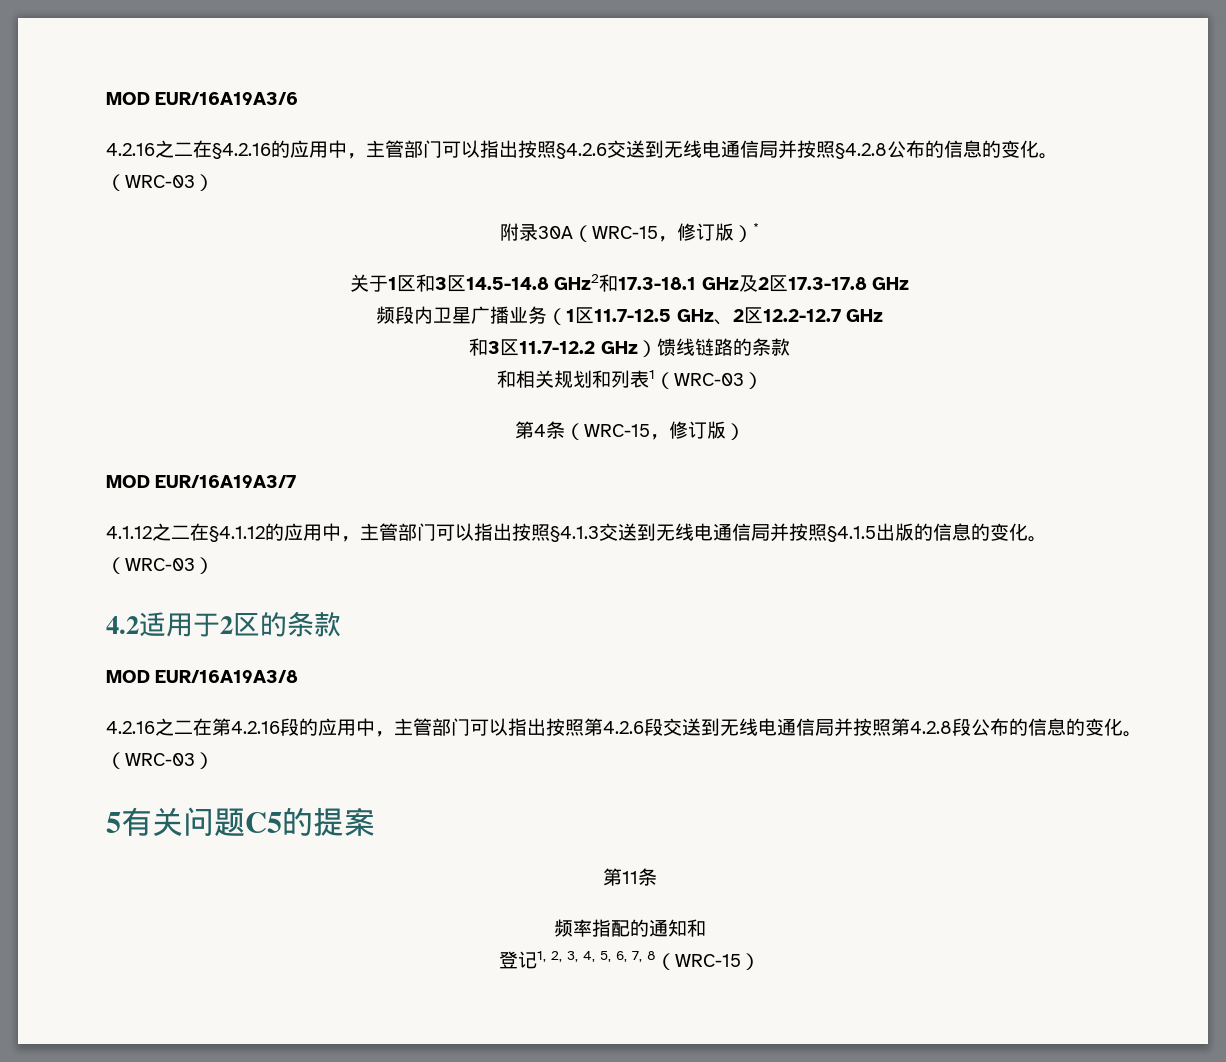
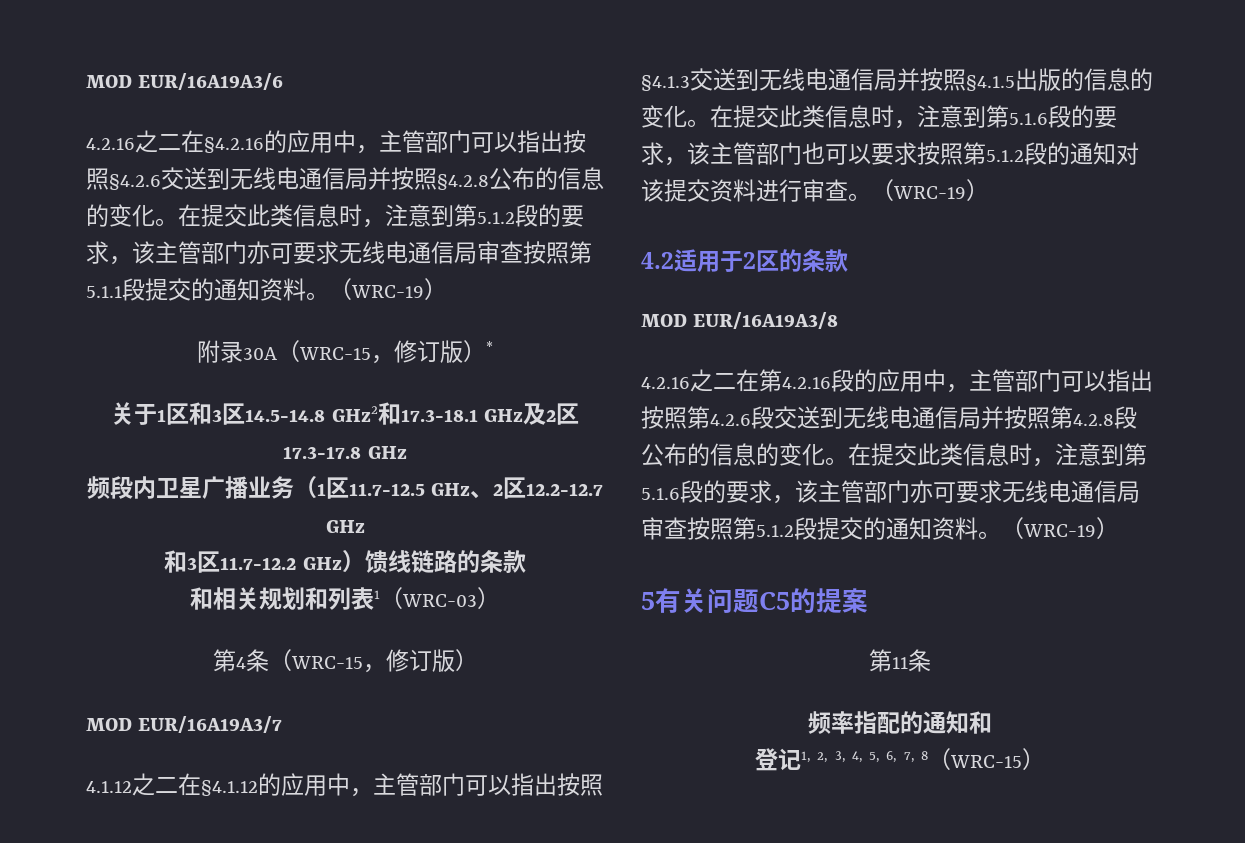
[106,174,195,191] （WRC-03 -> [178,204,584,228] [86,241,592,265] [86,278,424,301] 在提交此类信息时，注意到第5.1.2段的要求，该主管部门亦可要求无线电通信局审查按照第5.1.1段提交的通知资料。（WRC-19
[106,557,195,574] （WRC-03 -> [710,105,1117,129] [641,142,1139,166] [641,179,966,202] 在提交此类信息时，注意到第5.1.6段的要求，该主管部门也可以要求按照第5.1.2段的通知对该提交资料进行审查。（WRC-19
[106,752,195,769] （WRC-03 -> [848,443,1147,467] [641,480,1140,504] [641,517,1096,540] 在提交此类信息时，注意到第5.1.6段的要求，该主管部门亦可要求无线电通信局审查按照第5.1.2段提交的通知资料。（WRC-19

